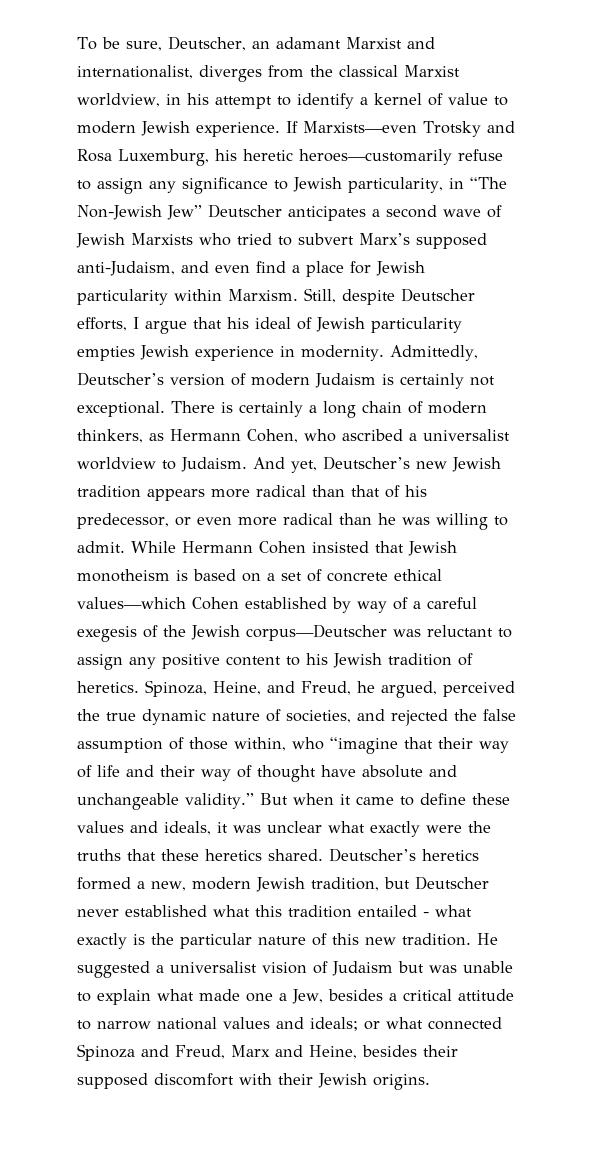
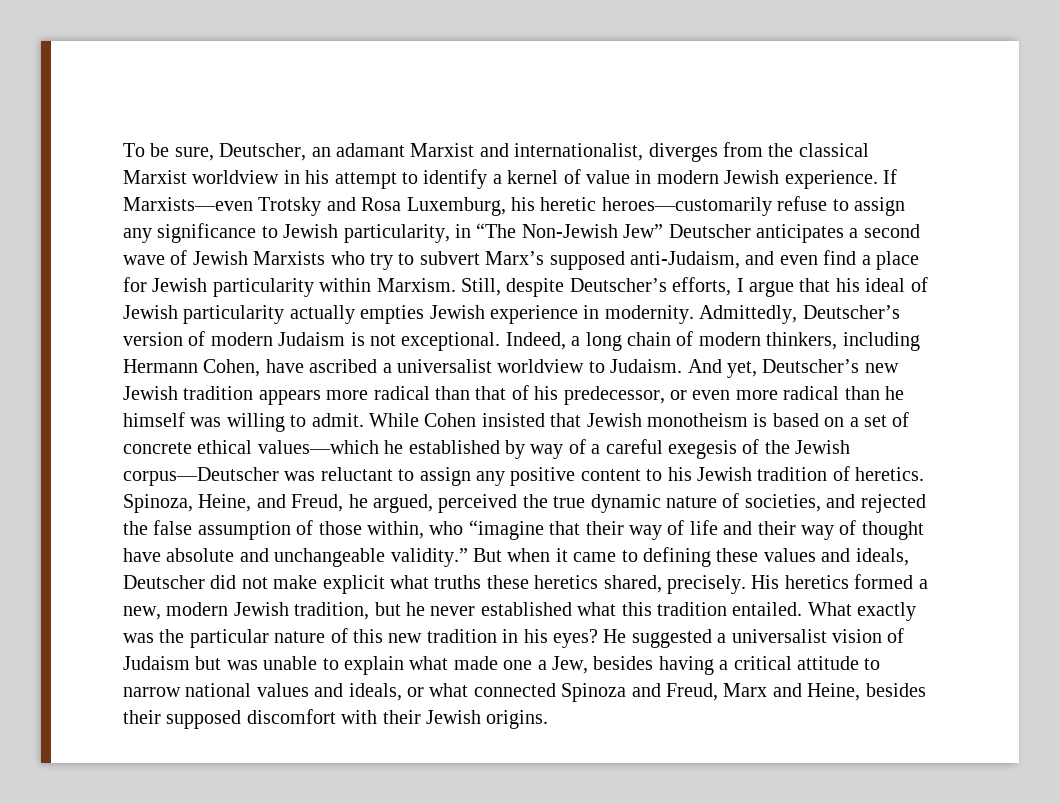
[77,93,160,107] worldview, -> [192,170,280,184] worldview
[493,96,508,106] to -> [635,170,652,184] in
[237,233,272,245] tried -> [370,253,393,270] try
[401,288,475,302] Deutscher -> [569,278,667,292] Deutscher’s
(462, 325) none -> [289,305,355,324] actually
[400,373,464,389] certainly -> (365, 339) none
[171,401,303,417] There is certainly -> [505,332,566,350] Indeed,
[149,433,164,441] as -> [842,332,920,351] including
[304,429,336,442] who -> [265,359,304,373] have
(396, 519) none -> [123,412,185,427] himself
[182,541,253,553] Hermann -> (419, 420) none
[192,597,239,610] Cohen -> [384,440,404,454] he
[419,793,466,805] define -> [642,547,711,567] defining
[217,821,491,837] [77,848,416,862] it was unclear what exactly were the truths that these heretics shared. Deutscher’s -> [123,575,780,594] Deutscher did not make explicit what truths these heretics shared, precisely. His
[414,876,489,890] Deutscher -> [406,602,425,616] he
[358,905,472,917] [77,933,145,949] entailed - what exactly is -> [732,602,917,621] [123,633,154,643] entailed. What exactly was
[402,933,471,946] tradition. -> [426,629,598,648] tradition in his eyes?
(383, 995) none -> [658,656,714,675] having
[310,1017,358,1031] ideals; -> [348,683,402,701] ideals,

